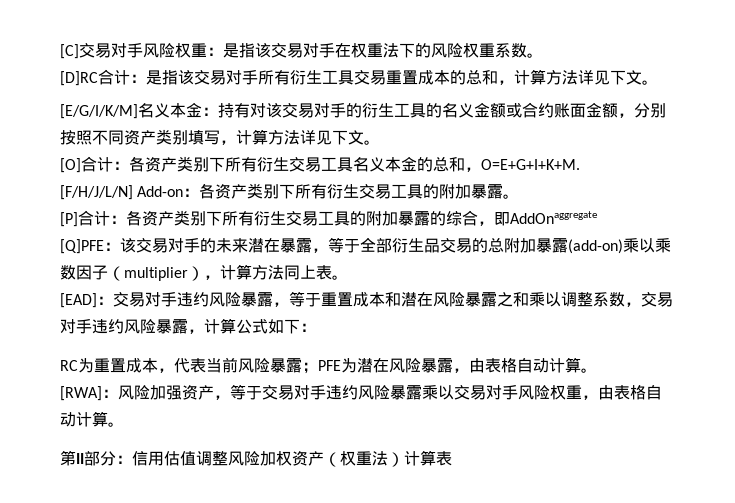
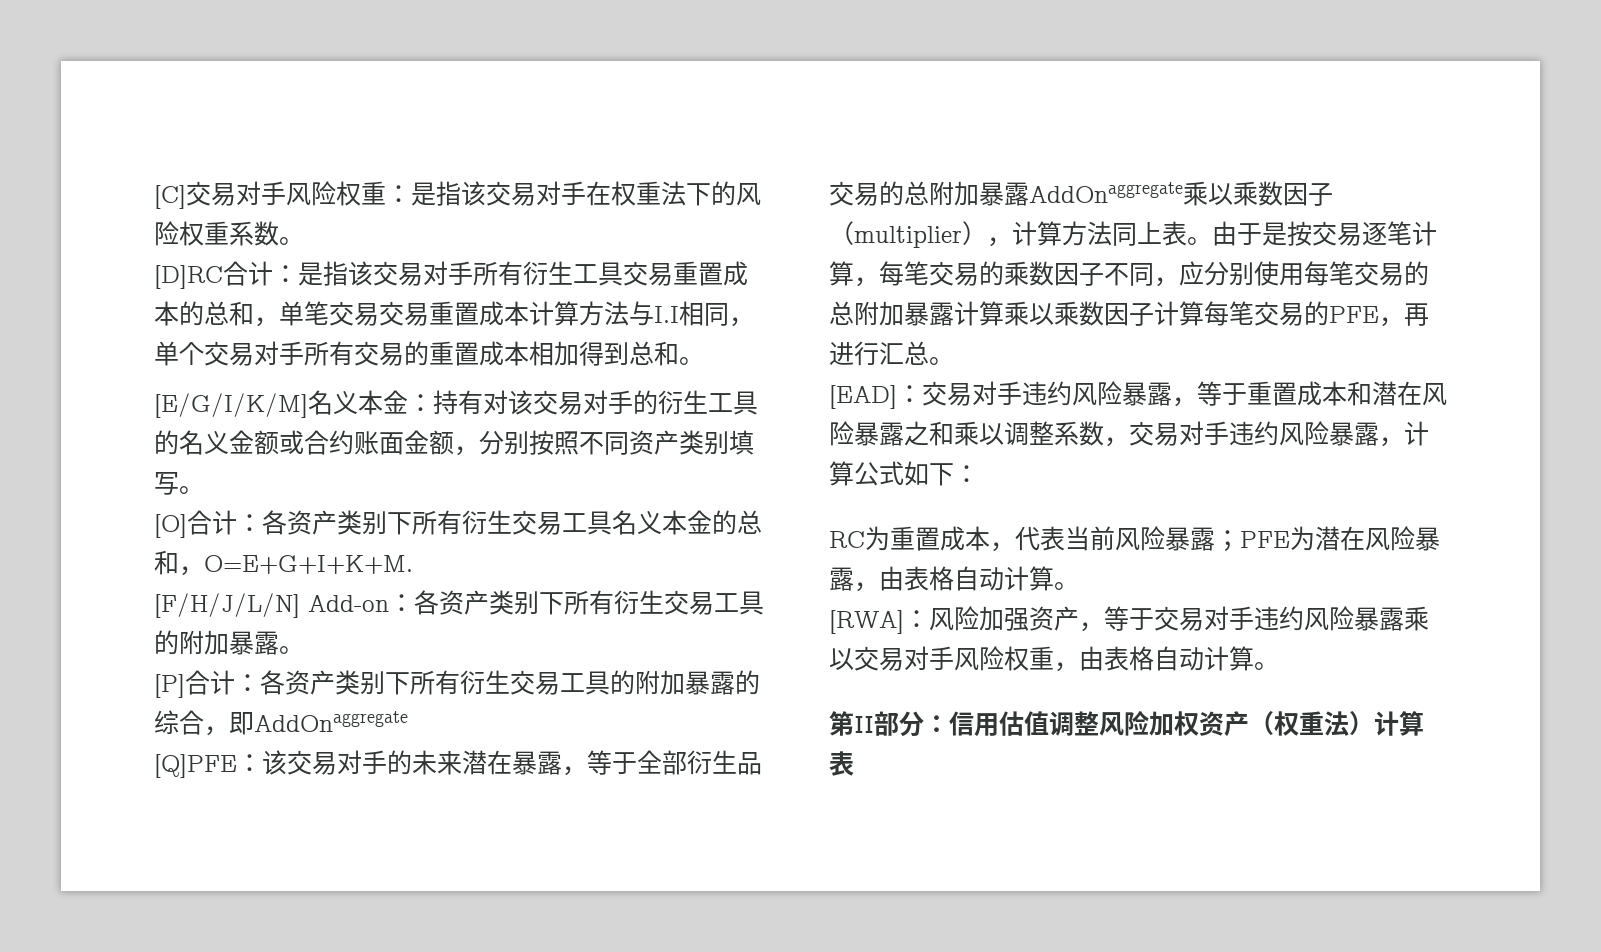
[514,69,642,85] 计算方法详见下文 -> [279,301,754,327] [154,341,679,366] 单笔交易交易重置成本计算方法与I.I相同，单个交易对手所有交易的重置成本相加得到总和
[220,129,364,145] ，计算方法详见下文 -> (179, 483) none
[568,239,623,254] (add-on) -> [1029,182,1183,203] AddOnaggregate
(348, 277) none -> [1212,221,1437,246] [829,261,1429,287] [829,301,1429,327] [829,341,954,366] 由于是按交易逐笔计算，每笔交易的乘数因子不同，应分别使用每笔交易的总附加暴露计算乘以乘数因子计算每笔交易的PFE，再进行汇总。

